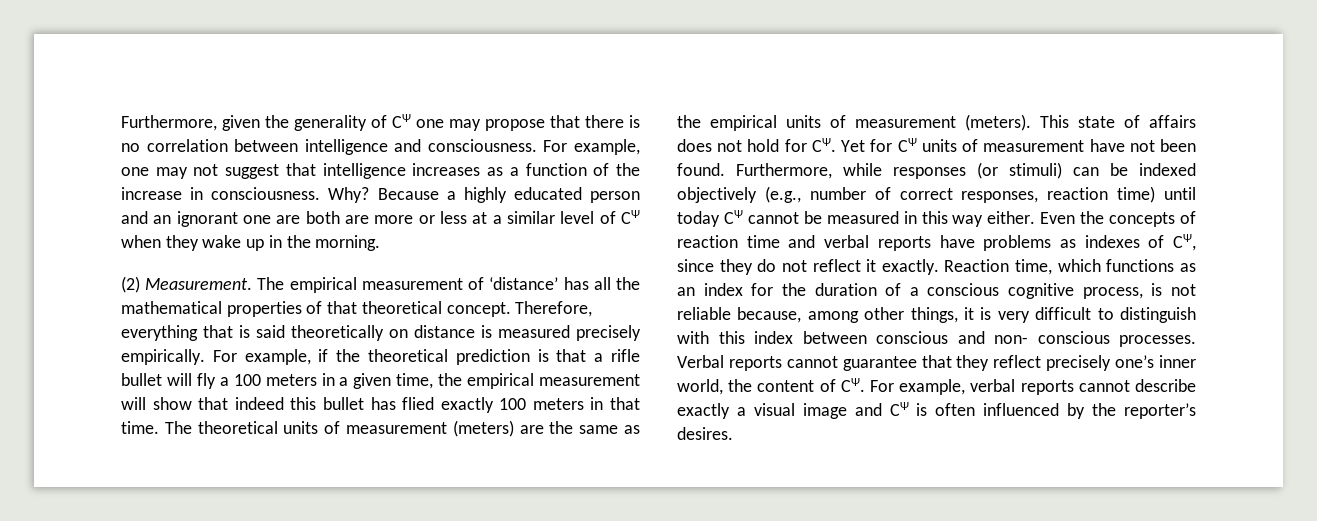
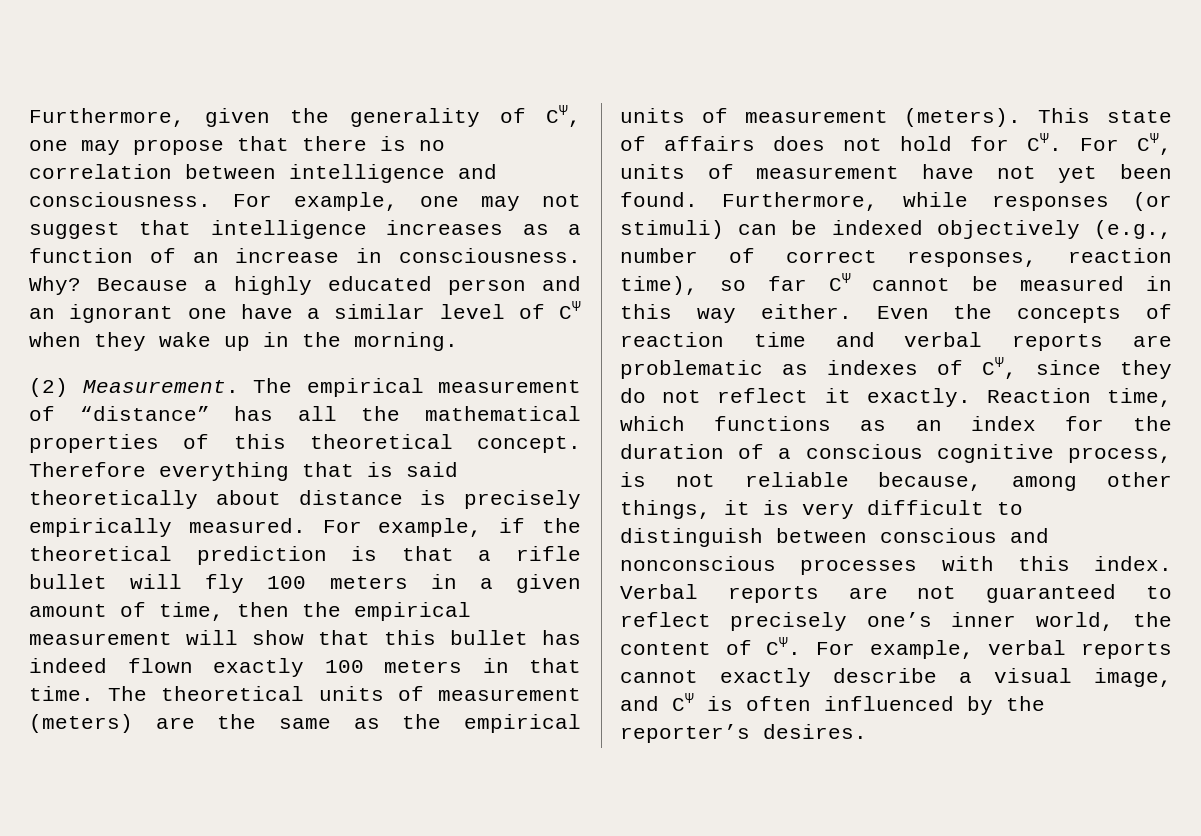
[392,114,411,128] CΨ -> [546,105,581,127] CΨ,
[616,163,641,176] the -> [192,252,219,263] an
[276,211,488,224] are both are more or less at -> [240,304,293,319] have
[489,277,559,290] ‘distance’ -> [79,406,210,421] “distance”
[327,301,358,314] that -> [233,434,286,449] this
[515,301,593,317] Therefore, -> [29,462,146,477] Therefore
[389,329,408,338] on -> [215,490,281,505] about
[498,325,641,341] [121,349,205,365] measured precisely empirically. -> [464,490,581,509] [29,518,306,537] precisely empirically measured.
[219,377,229,386] a -> (245, 583) none
[396,373,434,389] time, -> [29,602,289,621] amount of time, then
[234,397,284,410] indeed -> (370, 637) none
[402,397,435,410] flied -> [29,658,193,673] indeed flown
[841,138,917,152] Yet for CΨ -> [1080,133,1172,155] For CΨ,
(1155, 146) none -> [1058,166,1098,183] yet
[1117,186,1196,203] [677,211,720,227] time) until today -> [620,276,807,295] time), so far
[939,235,1052,251] have problems -> [1133,335,1172,347] [620,360,763,379] are problematic
[677,331,1196,347] [677,355,990,371] with this index between conscious and non- conscious processes. Verbal reports cannot guarantee that they -> [776,528,1049,543] [620,556,1172,575] [620,584,1172,603] between conscious and nonconscious processes with this index. Verbal reports are not guaranteed to
[1135,379,1196,392] [677,403,730,419] describe exactly -> [720,668,937,687] exactly describe
[802,403,847,419] image -> [1094,668,1172,687] image,

